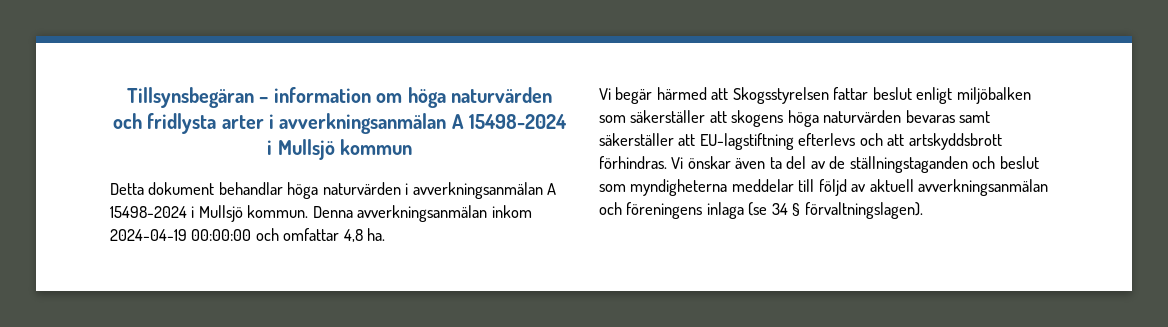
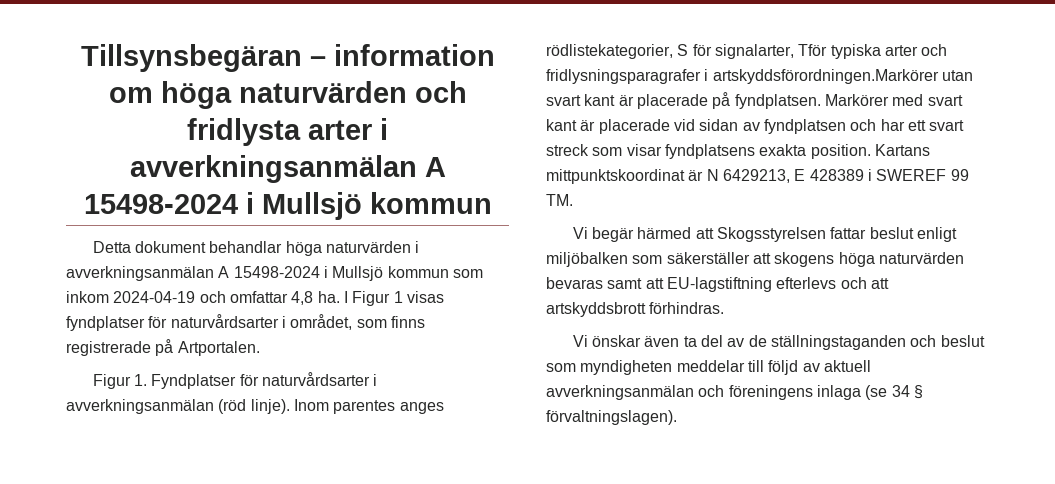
[247,205,488,222] kommun. Denna avverkningsanmälan -> [387,266,483,278] kommun som
[191,229,252,241] 00:00:00 -> (196, 297) none
(386, 234) none -> [343,291,444,306] [66,314,425,331] [66,339,260,356] [92,372,378,389] [66,399,444,414] [546,44,948,59] [546,69,973,84] [546,92,963,109] [546,119,965,134] [546,144,930,159] [546,169,969,184] [546,194,573,206] I Figur 1 visas fyndplatser för naturvårdsarter i området, som finns registrerade på Artportalen. // Figur 1. Fyndplatser för naturvårdsarter i avverkningsanmälan (röd linje). Inom parentes anges rödlistekategorier, S för signalarter, Tför typiska arter och fridlysningsparagrafer i artskyddsförordningen.Markörer utan svart kant är placerade på fyndplatsen. Markörer med svart kant är placerade vid sidan av fyndplatsen och har ett svart streck som visar fyndplatsens exakta position. Kartans mittpunktskoordinat är N 6429213, E 428389 i SWEREF 99 TM.
[599,133,674,146] säkerställer -> (643, 283) none
(667, 162) none -> (725, 308) //
[630,179,728,196] myndigheterna -> [580,360,673,375] myndigheten

